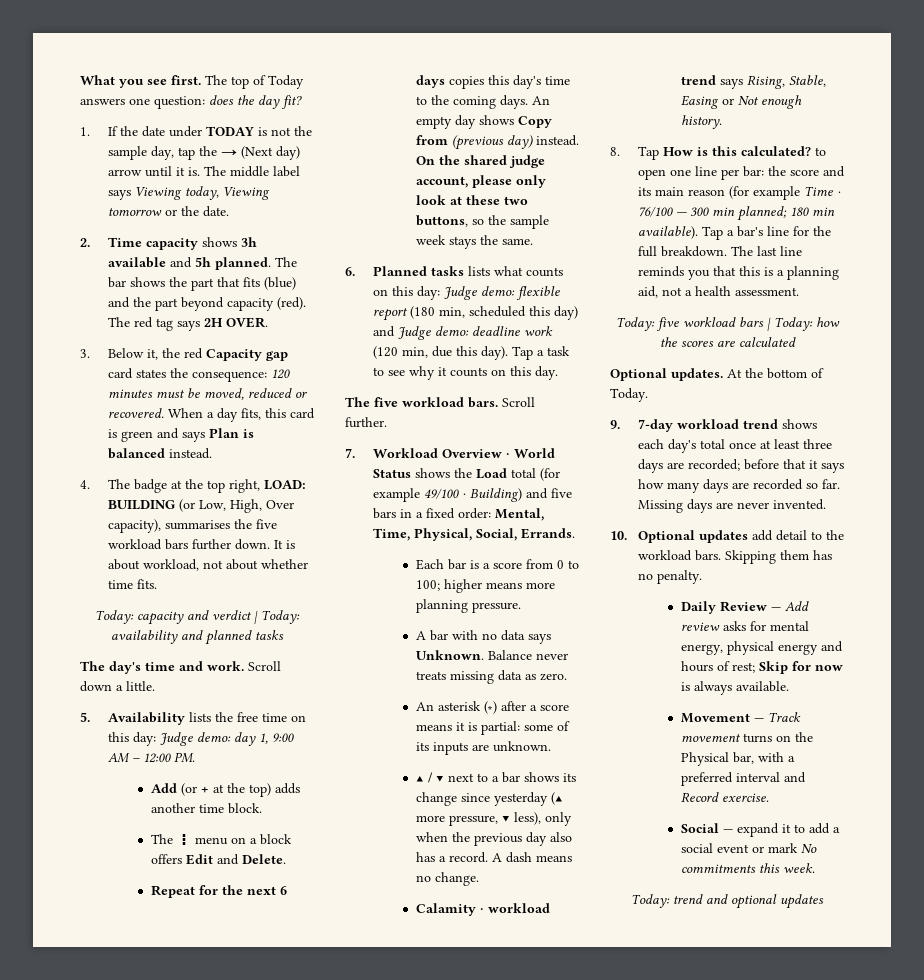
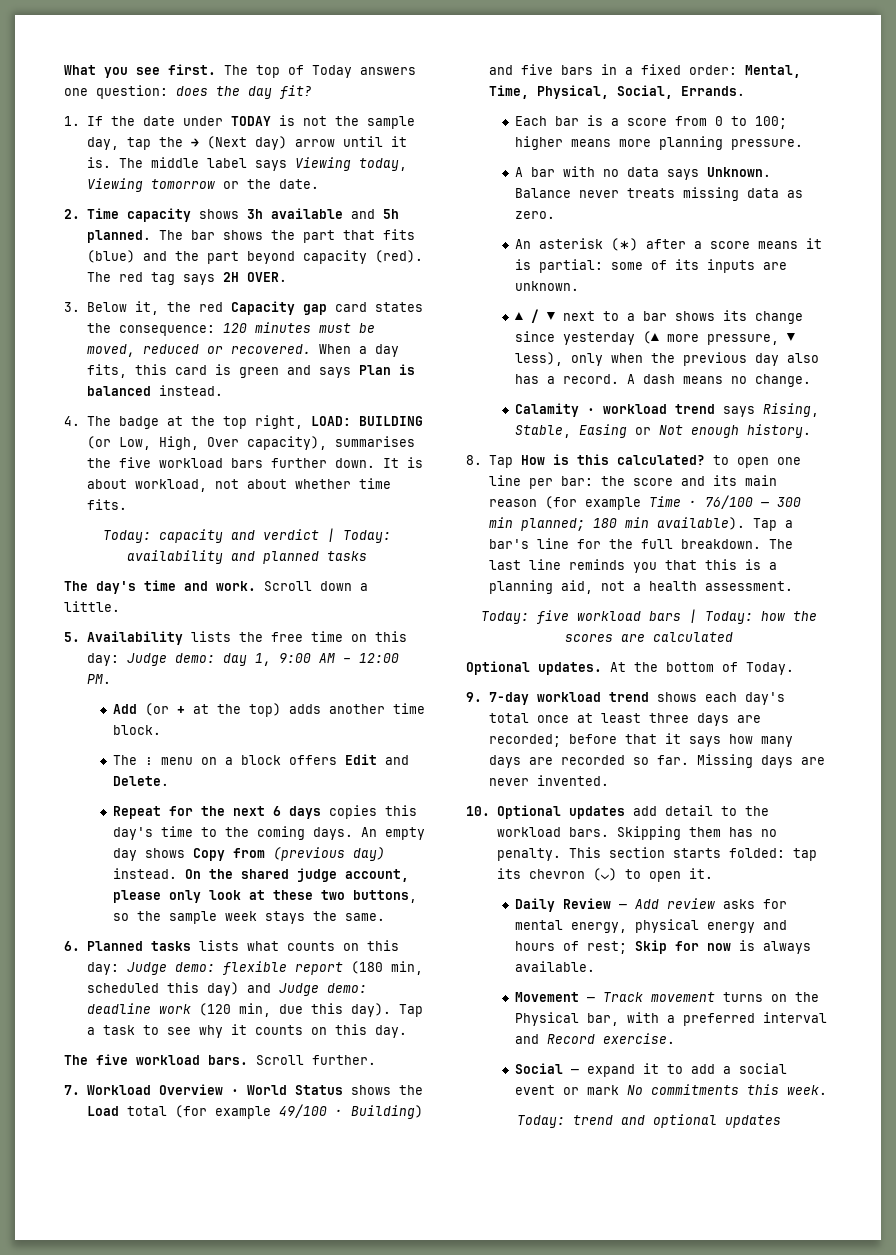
(702, 577) none -> [568,847,817,861] [496,868,713,882] This section starts folded: tap its chevron (⌄) to open it.

